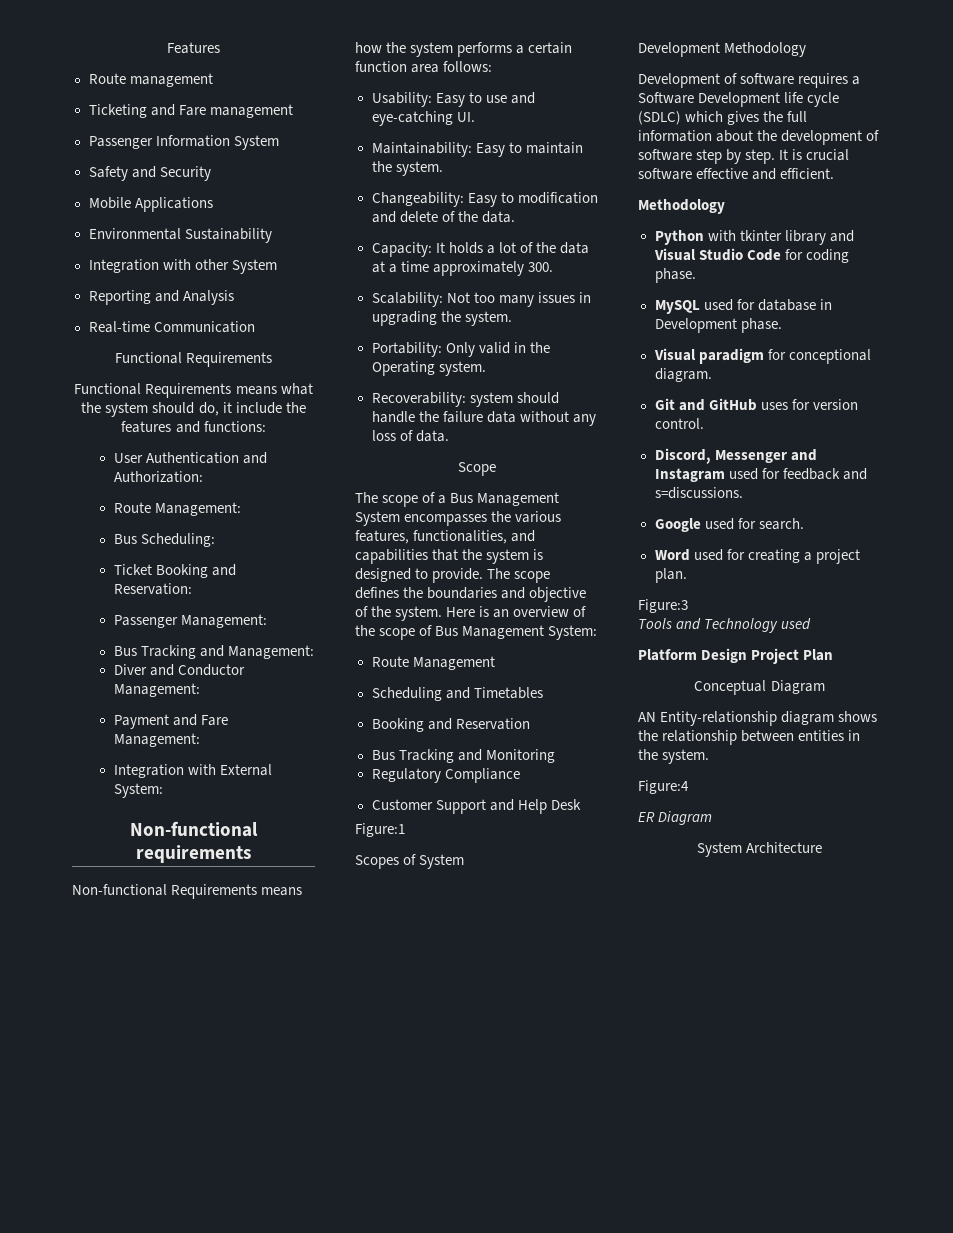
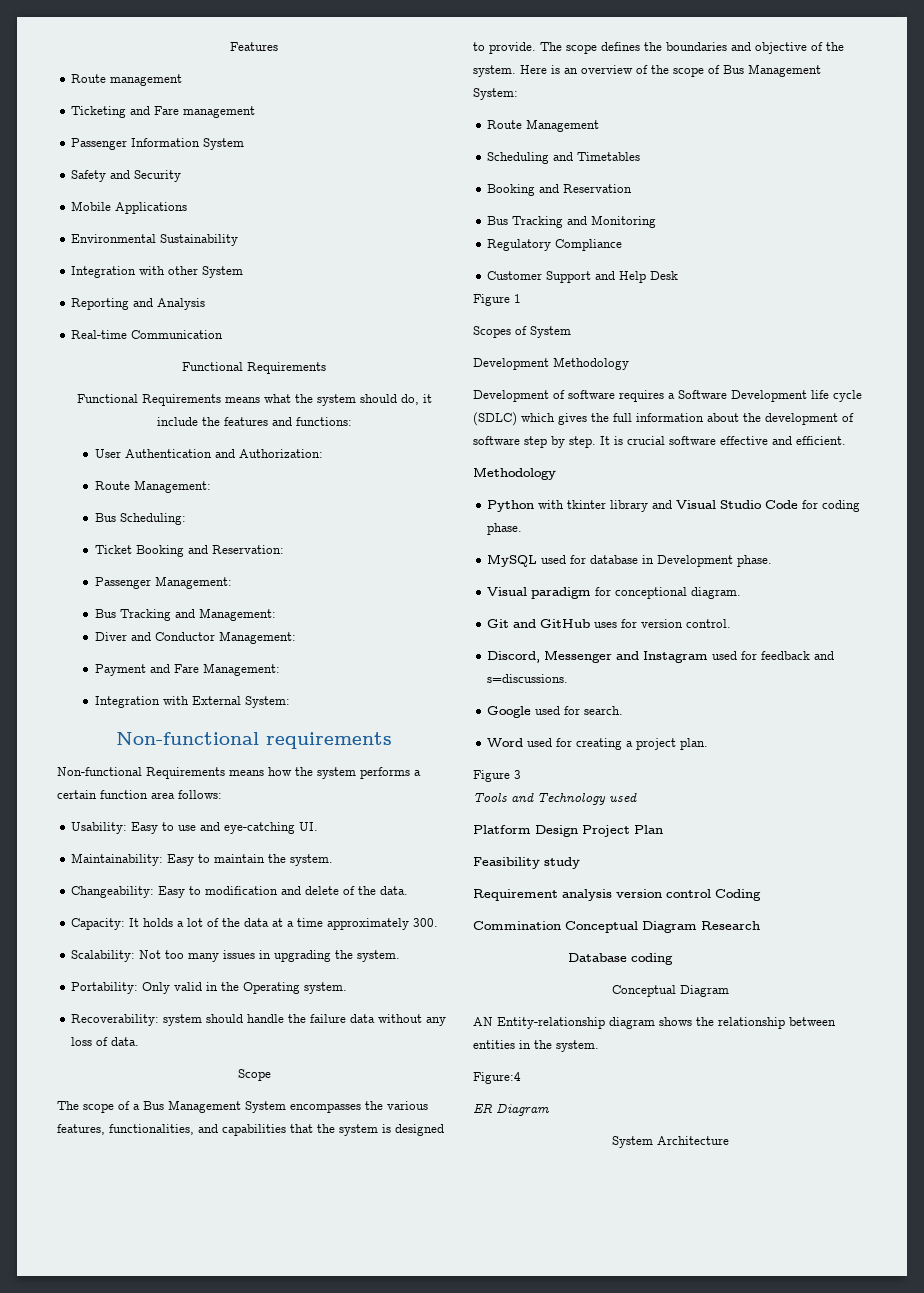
[355,823,405,837] Figure:1 -> [473,294,521,306] Figure 1
[638,599,688,613] Figure:3 -> [473,770,521,782] Figure 3
(834, 655) none -> [473,857,580,869] [473,889,761,901] [473,921,760,933] [568,953,674,965] // Feasibility study // Requirement analysis version control Coding // Commination Conceptual Diagram Research // Database coding

